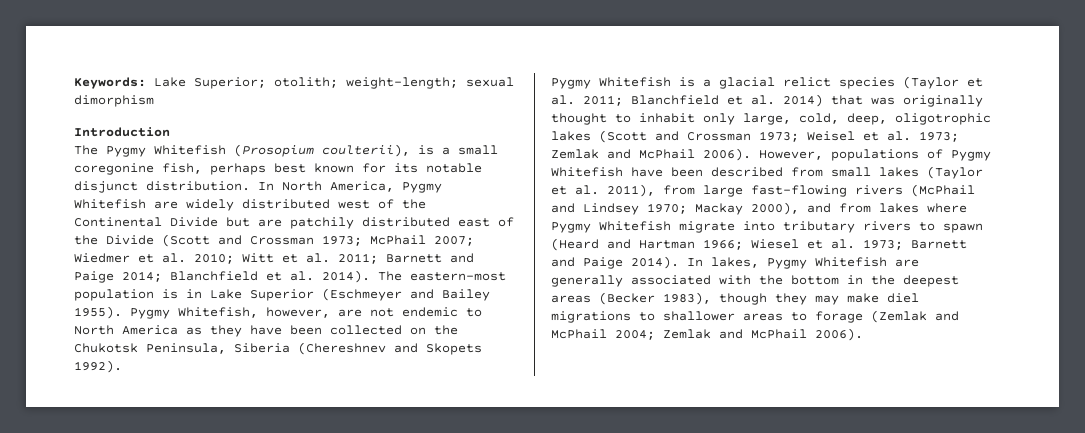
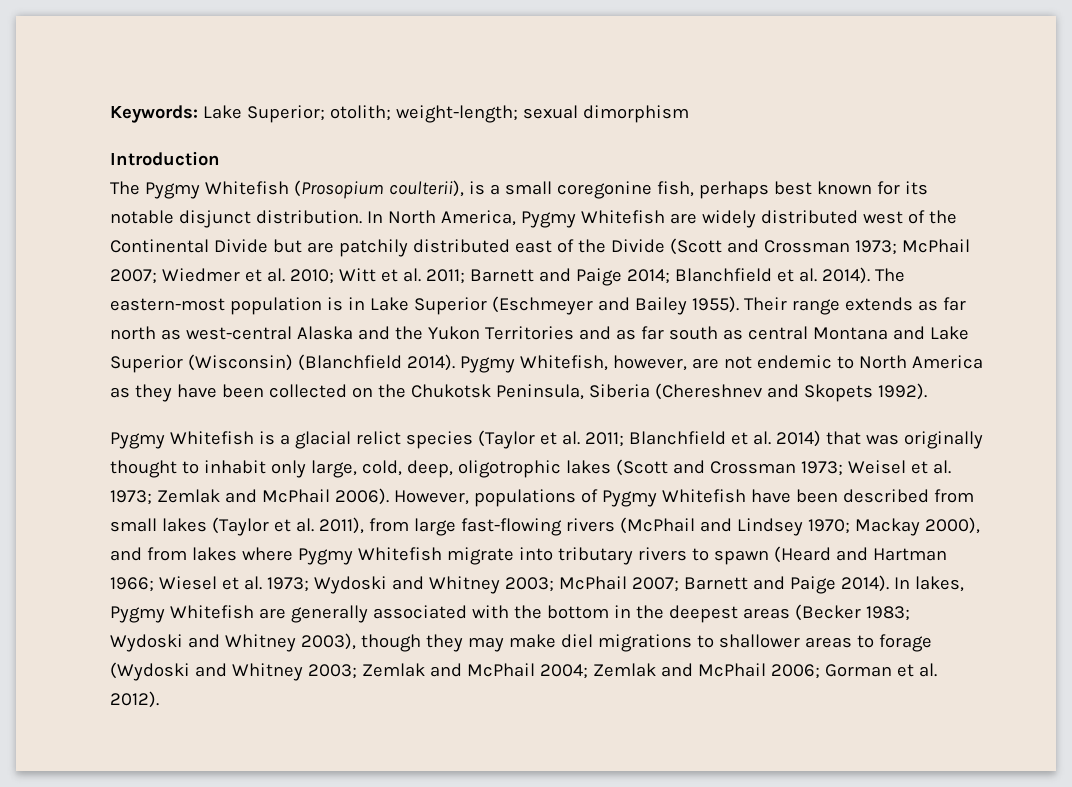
(122, 312) none -> [743,297,966,315] [110,326,969,340] [110,354,455,373] Their range extends as far north as west-central Alaska and the Yukon Territories and as far south as central Montana and Lake Superior (Wisconsin) (Blanchfield 2014).
(903, 244) none -> [313,576,679,594] Wydoski and Whitney 2003; McPhail 2007;
[663,292,711,305] 1983), -> [865,606,910,621] [110,633,356,652] 1983; Wydoski and Whitney 2003),
[871,310,927,323] (Zemlak -> [110,662,425,681] (Wydoski and Whitney 2003; Zemlak
[815,328,863,341] 2006). -> [770,663,937,679] [110,691,159,708] 2006; Gorman et al. 2012).

